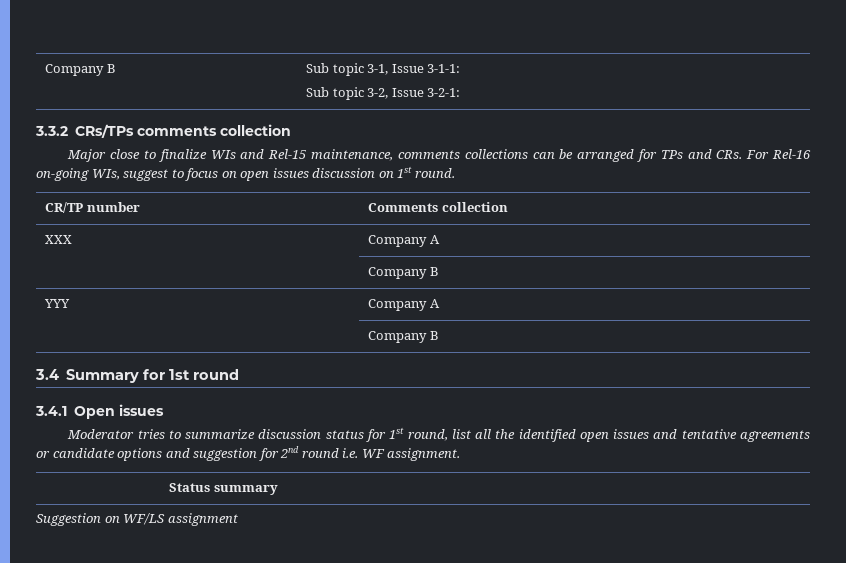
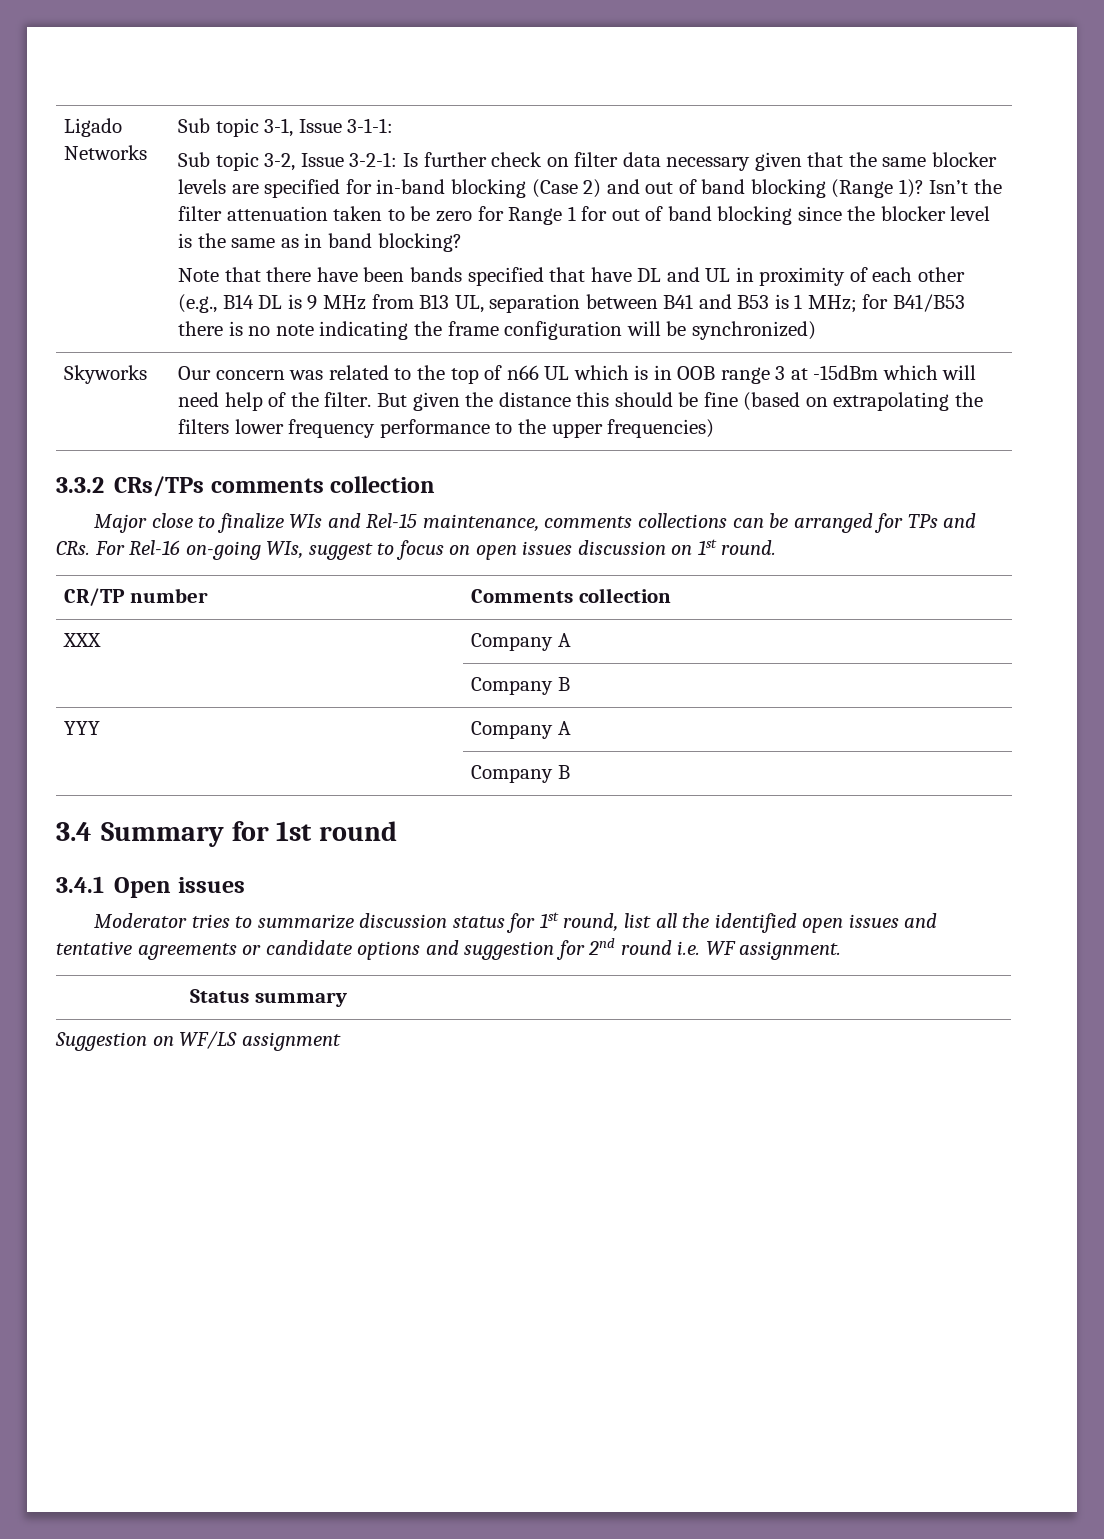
[45,64,116,76] Company B -> [64,118,123,137] [64,145,148,160] Ligado Networks
(461, 92) none -> [402,152,997,171] [178,179,1002,198] [178,206,991,225] [178,233,462,252] [178,267,965,286] [178,294,965,313] [178,321,816,340] [64,365,148,384] [178,365,977,384] [178,392,983,411] [178,419,715,438] Is further check on filter data necessary given that the same blocker levels are specified for in-band blocking (Case 2) and out of band blocking (Range 1)? Isn’t the filter attenuation taken to be zero for Range 1 for out of band blocking since the blocker level is the same as in band blocking? // Note that there have been bands specified that have DL and UL in proximity of each other (e.g., B14 DL is 9 MHz from B13 UL, separation between B41 and B53 is 1 MHz; for B41/B53 there is no note indicating the frame configuration will be synchronized) // Skyworks | Our concern was related to the top of n66 UL which is in OOB range 3 at -15dBm which will need help of the filter. But given the distance this should be fine (based on extrapolating the filters lower frequency performance to the upper frequencies)

